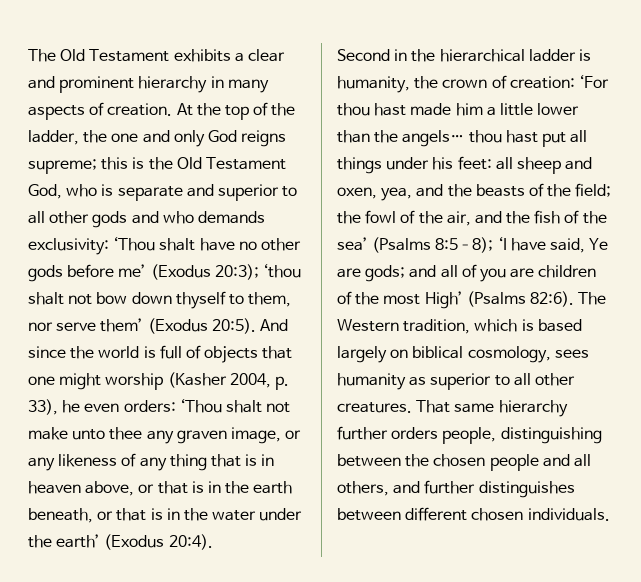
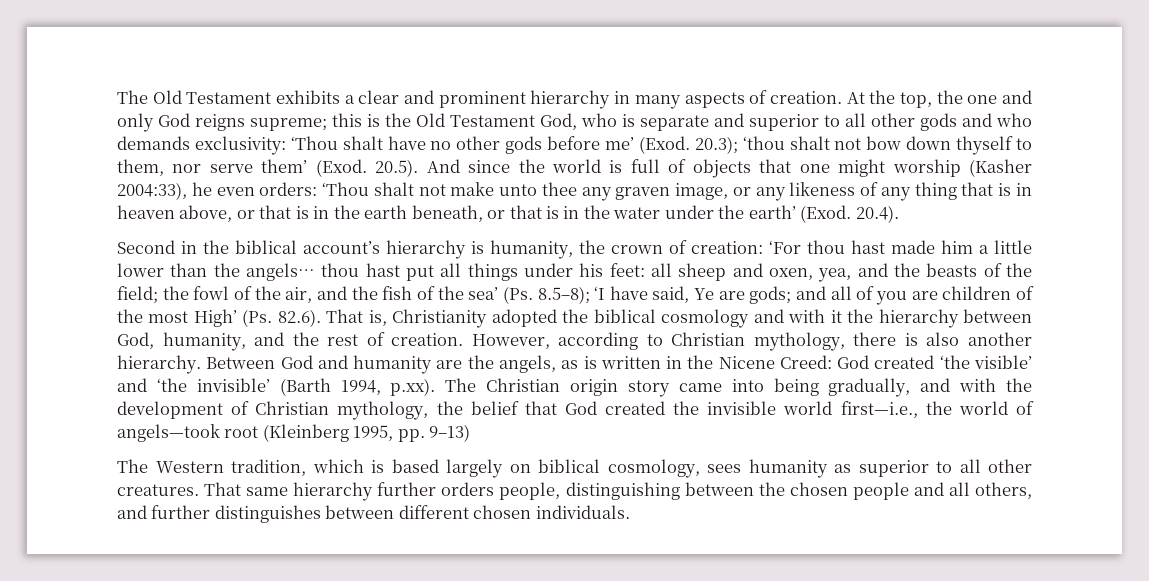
[224,102,296,120] [28,130,79,145] top of the ladder, -> [899,92,932,108] top,
[150,264,259,280] (Exodus 20:3); -> [638,136,738,154] (Exod. 20.3);
[147,318,256,334] (Exodus 20:5). -> [315,159,419,177] (Exod. 20.5).
[229,373,289,390] [28,399,58,415] 2004, p. 33), -> [117,182,187,200] 2004:33),
[104,534,213,550] (Exodus 20:4). -> [800,205,899,223] (Exod. 20.4).
[439,49,576,62] hierarchical ladder -> [235,240,466,259] biblical account’s hierarchy
[372,237,494,253] (Psalms 8:5–8); -> [502,286,590,304] (Ps. 8.5–8);
[466,291,574,307] (Psalms 82:6). -> [242,309,1033,328] [117,332,1032,351] [117,355,1033,374] [117,378,1032,397] [117,401,1034,420] [117,424,471,442] (Ps. 82.6). That is, Christianity adopted the biblical cosmology and with it the hierarchy between God, humanity, and the rest of creation. However, according to Christian mythology, there is also another hierarchy. Between God and humanity are the angels, as is written in the Nicene Creed: God created ‘the visible’ and ‘the invisible’ (Barth 1994, p.xx). The Christian origin story came into being gradually, and with the development of Christian mythology, the belief that God created the invisible world first—i.e., the world of angels—took root (Kleinberg 1995, pp. 9–13) //

